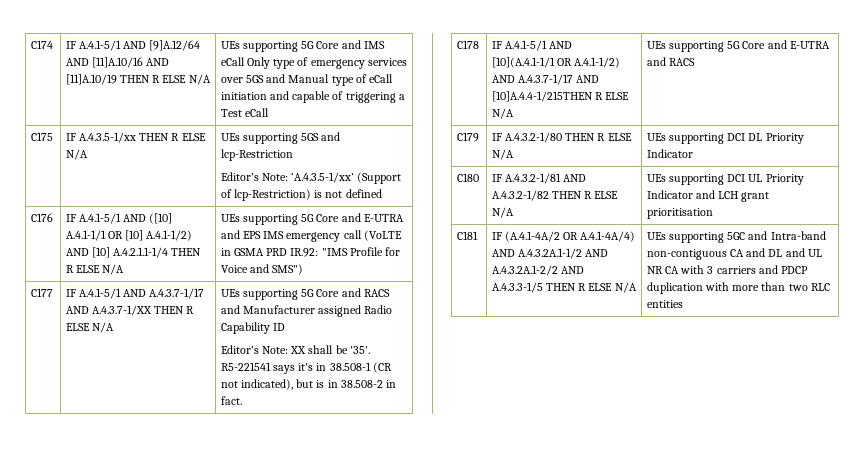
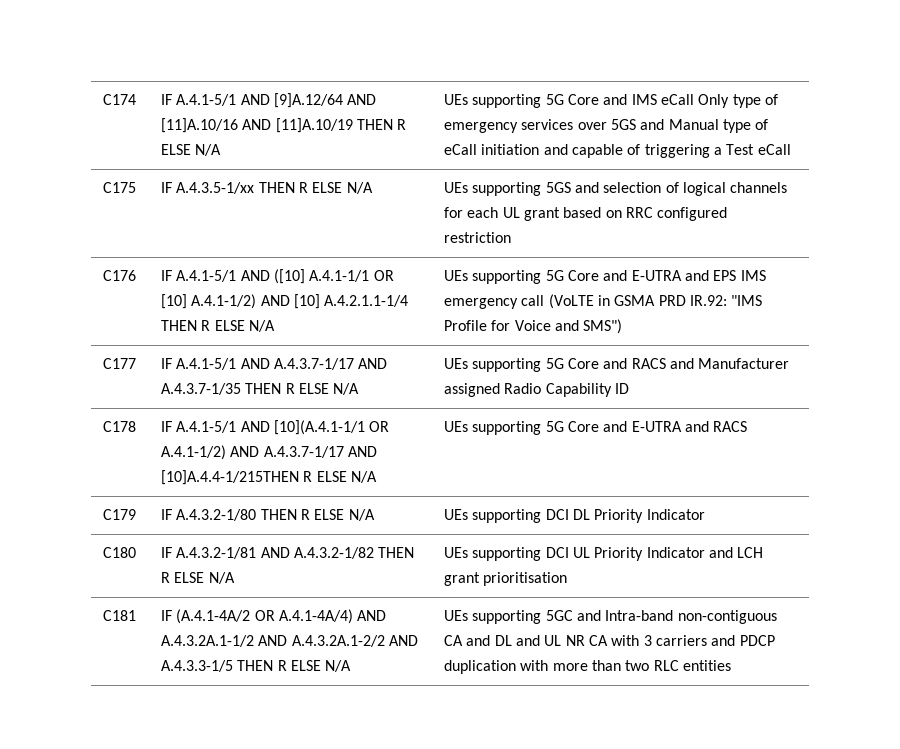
[221,149,294,161] [221,172,402,184] [221,189,382,201] lcp-Restriction // Editor’s Note: ‘A.4.3.5-1/xx’ (Support of lcp-Restriction) is not defined -> [603,182,788,196] [444,207,728,221] [444,232,512,243] selection of logical channels for each UL grant based on RRC configured restriction
[92,305,153,316] A.4.3.7-1/XX -> [161,383,242,395] A.4.3.7-1/35
[221,345,370,354] [221,362,392,374] [221,379,396,390] [221,396,243,405] // Editor’s Note: XX shall be '35'. R5-221541 says it's in 38.508-1 (CR not indicated), but is in 38.508-2 in fact. -> (629, 388) none

